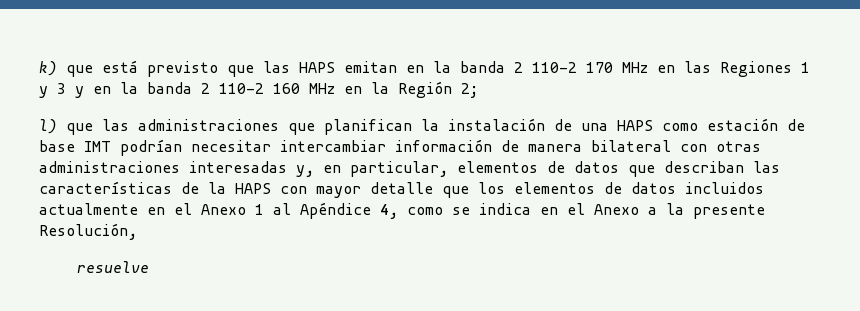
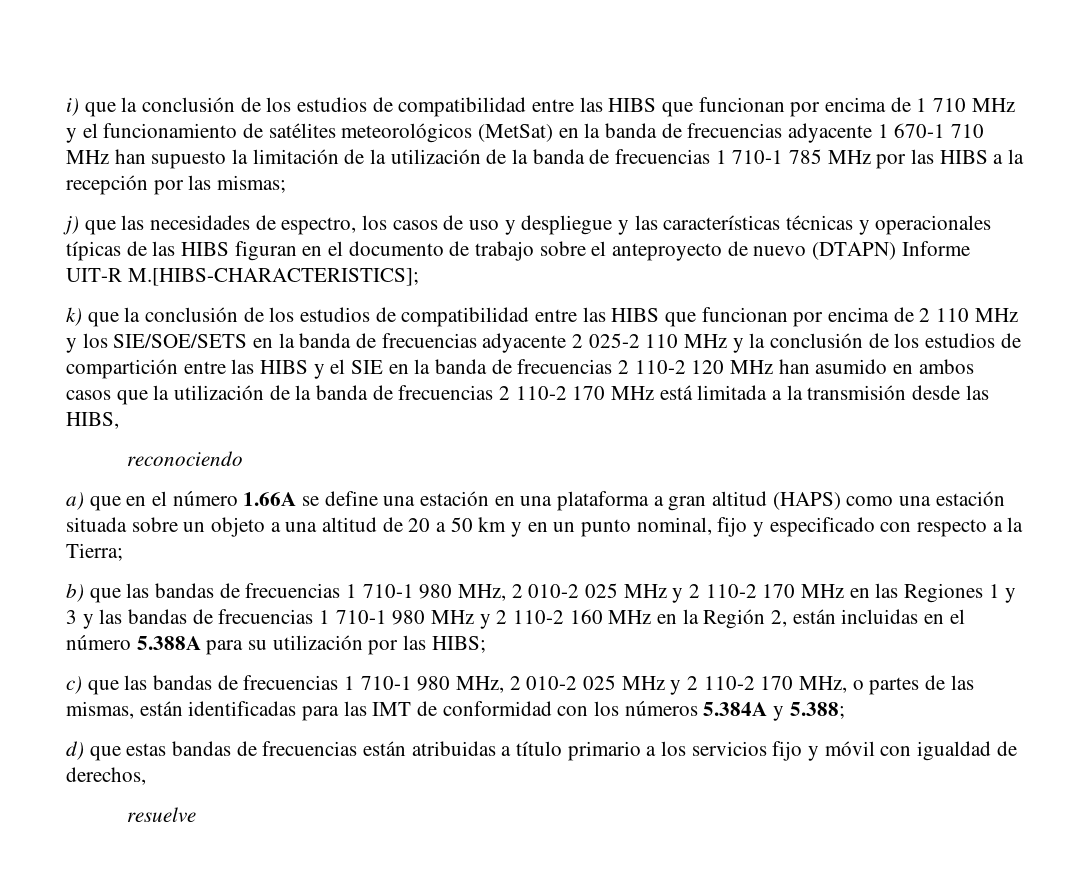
[39,60,505,77] k) que está previsto que las HAPS emitan en la banda -> [66,97,1015,117] [66,123,985,143] [66,149,1025,169] [66,175,287,195] [63,215,992,235] [66,241,970,261] [66,268,419,286] [66,307,1018,327] [66,333,1021,353] [66,359,974,379] [66,385,989,405] [66,412,119,429] [127,451,244,466] [66,491,1005,511] [66,517,1024,537] [66,543,123,561] [66,583,684,603] i) que la conclusión de los estudios de compatibilidad entre las HIBS que funcionan por encima de 1 710 MHz y el funcionamiento de satélites meteorológicos (MetSat) en la banda de frecuencias adyacente 1 670-1 710 MHz han supuesto la limitación de la utilización de la banda de frecuencias 1 710-1 785 MHz por las HIBS a la recepción por las mismas; // j) que las necesidades de espectro, los casos de uso y despliegue y las características técnicas y operacionales típicas de las HIBS figuran en el documento de trabajo sobre el anteproyecto de nuevo (DTAPN) Informe UIT-R M.[HIBS-CHARACTERISTICS]; // k) que la conclusión de los estudios de compatibilidad entre las HIBS que funcionan por encima de 2 110 MHz y los SIE/SOE/SETS en la banda de frecuencias adyacente 2 025-2 110 MHz y la conclusión de los estudios de compartición entre las HIBS y el SIE en la banda de frecuencias 2 110-2 120 MHz han asumido en ambos casos que la utilización de la banda de frecuencias 2 110-2 170 MHz está limitada a la transmisión desde las HIBS, // reconociendo // a) que en el número 1.66A se define una estación en una plataforma a gran altitud (HAPS) como una estación situada sobre un objeto a una altitud de 20 a 50 km y en un punto nominal, fijo y especificado con respecto a la Tierra; // b) que las bandas de frecuencias 1 710-1 980 MHz, 2 010-2 025 MHz y
[93,82,192,94] en la banda -> [99,609,491,629] las bandas de frecuencias 1 710-1 980 MHz y
[461,83,478,98] [39,118,805,135] [39,139,761,156] [39,161,780,177] [39,181,764,198] [39,202,765,219] [39,223,137,240] 2; // l) que las administraciones que planifican la instalación de una HAPS como estación de base IMT podrían necesitar intercambiar información de manera bilateral con otras administraciones interesadas y, en particular, elementos de datos que describan las características de la HAPS con mayor detalle que los elementos de datos incluidos actualmente en el Anexo 1 al Apéndice 4, como se indica en el Anexo a la presente Resolución, -> [771,609,965,627] [66,635,486,655] [66,675,974,695] [66,701,845,721] [66,741,1017,761] [66,767,146,785] 2, están incluidas en el número 5.388A para su utilización por las HIBS; // c) que las bandas de frecuencias 1 710-1 980 MHz, 2 010-2 025 MHz y 2 110-2 170 MHz, o partes de las mismas, están identificadas para las IMT de conformidad con los números 5.384A y 5.388; // d) que estas bandas de frecuencias están atribuidas a título primario a los servicios fijo y móvil con igualdad de derechos,

